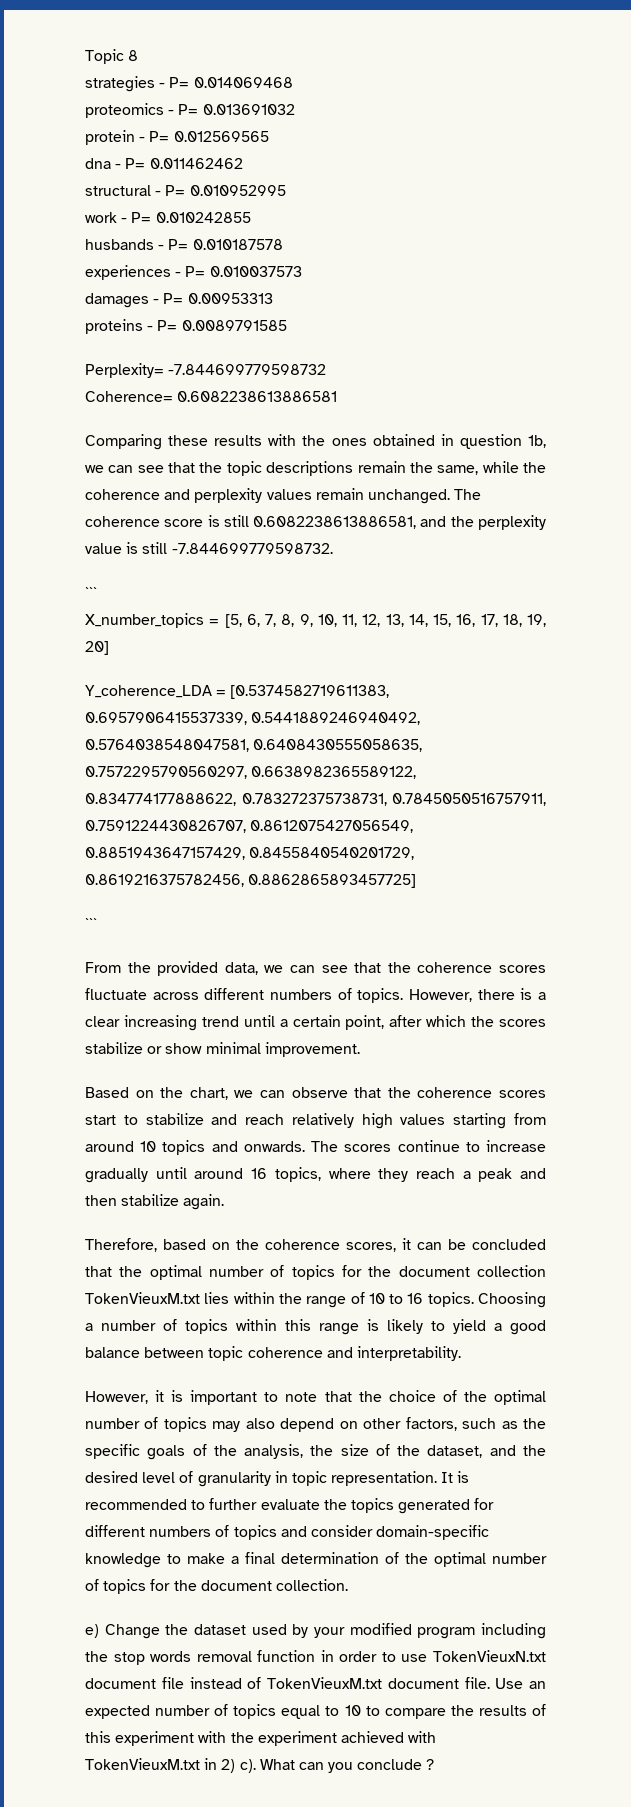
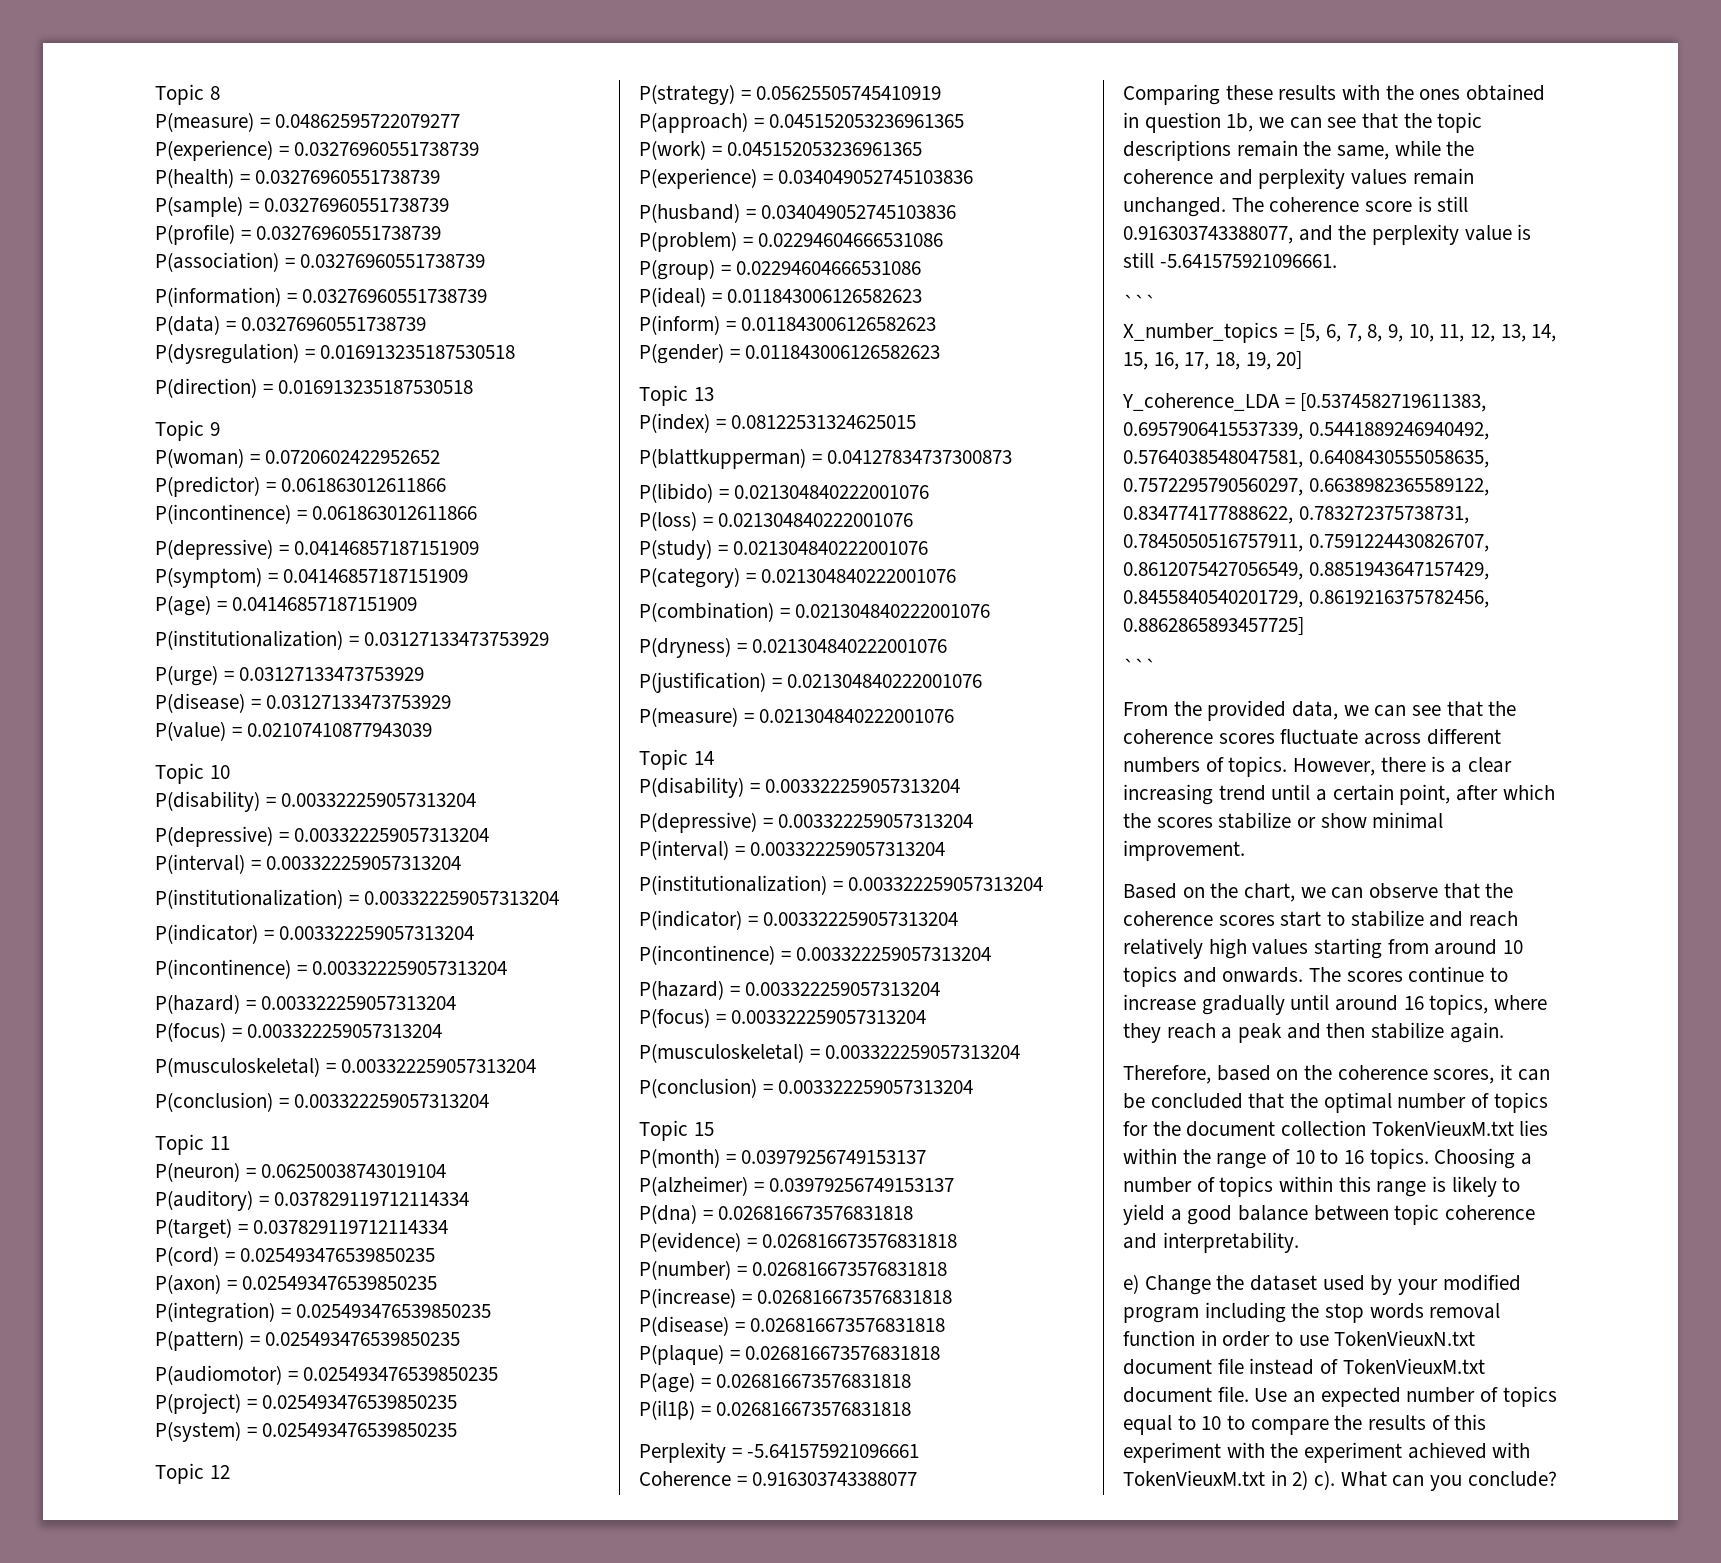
[85,76,293,92] [85,103,295,118] [85,130,269,145] [85,158,243,169] [85,185,286,196] [85,212,251,223] [85,239,283,250] [85,265,302,280] [85,293,273,308] [85,319,287,334] [85,363,327,378] [85,391,338,402] strategies - P= 0.014069468 // proteomics - P= 0.013691032 // protein - P= 0.012569565 // dna - P= 0.011462462 // structural - P= 0.010952995 // work - P= 0.010242855 // husbands - P= 0.010187578 // experiences - P= 0.010037573 // damages - P= 0.00953313 // proteins - P= 0.0089791585 // Perplexity= -7.844699779598732 // Coherence= 0.6082238613886581 -> [155,112,461,132] [155,140,480,161] [155,168,441,188] [155,196,450,217] [155,224,442,245] [155,252,486,272] [155,287,488,307] [155,315,427,335] [155,343,516,364] [155,378,474,398] [155,420,220,441] [155,448,441,468] [155,476,447,497] [155,504,478,524] [155,539,480,560] [155,567,469,588] [155,595,418,616] [155,630,550,650] [155,665,425,686] [155,693,452,713] [155,721,433,741] [155,763,230,784] [155,791,477,812] [155,826,490,847] [155,854,462,874] [155,889,560,909] [155,924,475,944] [155,959,508,979] [155,994,457,1014] [155,1022,443,1042] [155,1057,537,1077] [155,1092,490,1112] [155,1134,230,1155] [155,1162,447,1182] [155,1190,470,1211] [155,1218,449,1239] [155,1246,436,1266] [155,1274,438,1294] [155,1302,492,1323] [155,1330,461,1351] [155,1365,499,1385] [155,1393,458,1414] [155,1421,458,1442] [155,1463,230,1484] [639,84,942,105] [639,112,965,133] [639,140,923,160] [639,168,974,189] [639,203,957,223] [639,231,944,252] [639,259,922,280] [639,287,923,307] [639,315,937,335] [639,343,941,364] [639,385,714,406] [639,413,917,433] [639,448,1013,469] [639,483,930,503] [639,511,914,531] [639,539,929,560] [639,567,957,588] [639,602,991,622] [639,637,948,658] [639,672,983,693] [639,707,955,727] [639,749,714,770] [639,777,961,798] [639,812,974,833] [639,840,946,860] [639,875,1044,895] [639,910,959,930] [639,945,992,965] [639,980,941,1000] [639,1008,927,1028] [639,1043,1021,1063] [639,1078,974,1098] [639,1120,714,1141] [639,1148,927,1168] [639,1176,955,1196] [639,1204,914,1224] [639,1232,958,1252] [639,1260,948,1280] [639,1288,953,1308] [639,1316,946,1336] [639,1344,941,1365] [639,1372,912,1393] [639,1400,912,1420] [639,1442,920,1463] [639,1471,918,1486] P(measure) = 0.04862595722079277 // P(experience) = 0.03276960551738739 // P(health) = 0.03276960551738739 // P(sample) = 0.03276960551738739 // P(profile) = 0.03276960551738739 // P(association) = 0.03276960551738739 // P(information) = 0.03276960551738739 // P(data) = 0.03276960551738739 // P(dysregulation) = 0.016913235187530518 // P(direction) = 0.016913235187530518 // Topic 9 // P(woman) = 0.0720602422952652 // P(predictor) = 0.061863012611866 // P(incontinence) = 0.061863012611866 // P(depressive) = 0.04146857187151909 // P(symptom) = 0.04146857187151909 // P(age) = 0.04146857187151909 // P(institutionalization) = 0.03127133473753929 // P(urge) = 0.03127133473753929 // P(disease) = 0.03127133473753929 // P(value) = 0.02107410877943039 // Topic 10 // P(disability) = 0.003322259057313204 // P(depressive) = 0.003322259057313204 // P(interval) = 0.003322259057313204 // P(institutionalization) = 0.003322259057313204 // P(indicator) = 0.003322259057313204 // P(incontinence) = 0.003322259057313204 // P(hazard) = 0.003322259057313204 // P(focus) = 0.003322259057313204 // P(musculoskeletal) = 0.003322259057313204 // P(conclusion) = 0.003322259057313204 // Topic 11 // P(neuron) = 0.06250038743019104 // P(auditory) = 0.037829119712114334 // P(target) = 0.037829119712114334 // P(cord) = 0.025493476539850235 // P(axon) = 0.025493476539850235 // P(integration) = 0.025493476539850235 // P(pattern) = 0.025493476539850235 // P(audiomotor) = 0.025493476539850235 // P(project) = 0.025493476539850235 // P(system) = 0.025493476539850235 // Topic 12 // P(strategy) = 0.05625505745410919 // P(approach) = 0.045152053236961365 // P(work) = 0.045152053236961365 // P(experience) = 0.034049052745103836 // P(husband) = 0.034049052745103836 // P(problem) = 0.02294604666531086 // P(group) = 0.02294604666531086 // P(ideal) = 0.011843006126582623 // P(inform) = 0.011843006126582623 // P(gender) = 0.011843006126582623 // Topic 13 // P(index) = 0.08122531324625015 // P(blattkupperman) = 0.04127834737300873 // P(libido) = 0.021304840222001076 // P(loss) = 0.021304840222001076 // P(study) = 0.021304840222001076 // P(category) = 0.021304840222001076 // P(combination) = 0.021304840222001076 // P(dryness) = 0.021304840222001076 // P(justification) = 0.021304840222001076 // P(measure) = 0.021304840222001076 // Topic 14 // P(disability) = 0.003322259057313204 // P(depressive) = 0.003322259057313204 // P(interval) = 0.003322259057313204 // P(institutionalization) = 0.003322259057313204 // P(indicator) = 0.003322259057313204 // P(incontinence) = 0.003322259057313204 // P(hazard) = 0.003322259057313204 // P(focus) = 0.003322259057313204 // P(musculoskeletal) = 0.003322259057313204 // P(conclusion) = 0.003322259057313204 // Topic 15 // P(month) = 0.03979256749153137 // P(alzheimer) = 0.03979256749153137 // P(dna) = 0.026816673576831818 // P(evidence) = 0.026816673576831818 // P(number) = 0.026816673576831818 // P(increase) = 0.026816673576831818 // P(disease) = 0.026816673576831818 // P(plaque) = 0.026816673576831818 // P(age) = 0.026816673576831818 // P(il1β) = 0.026816673576831818 // Perplexity = -5.641575921096661 // Coherence = 0.916303743388077
[253,516,417,529] 0.6082238613886581, -> [1123,226,1293,244] 0.916303743388077,
[171,543,333,554] -7.844699779598732. -> [1159,254,1337,268] -5.641575921096661.
[85,1390,546,1405] [85,1417,546,1432] [85,1444,546,1460] [85,1471,470,1487] [85,1498,495,1514] [85,1525,490,1540] [85,1552,547,1568] [85,1579,348,1594] // However, it is important to note that the choice of the optimal number of topics may also depend on other factors, such as the specific goals of the analysis, the size of the dataset, and the desired level of granularity in topic representation. It is recommended to further evaluate the topics generated for different numbers of topics and consider domain-specific knowledge to make a final determination of the optimal number of topics for the document collection. -> (1299, 1242) none
[357,1759,435,1770] conclude ? -> [1467,1471,1557,1487] conclude?

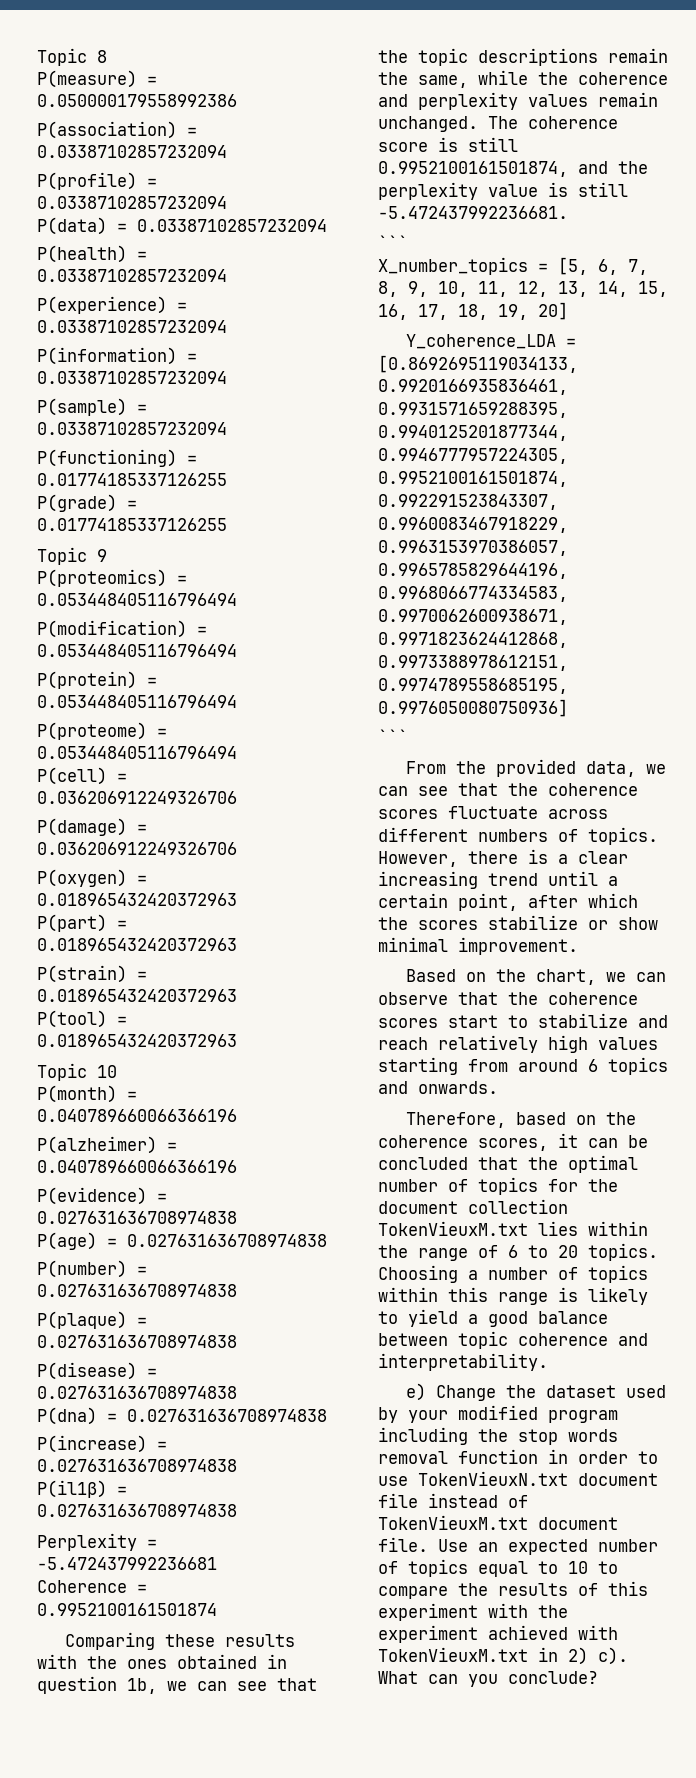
[275,114,461,128] [155,140,480,161] [155,168,441,188] [155,196,450,217] [155,224,442,245] [155,252,486,272] [155,287,488,307] [155,315,427,335] [155,343,516,364] [155,378,474,398] [155,420,220,441] [155,448,441,468] [155,476,447,497] [155,504,478,524] [155,539,480,560] [155,567,469,588] [155,595,418,616] [155,630,550,650] [155,665,425,686] [155,693,452,713] [155,721,433,741] [155,763,230,784] [155,791,477,812] [155,826,490,847] [155,854,462,874] [155,889,560,909] [155,924,475,944] [155,959,508,979] [155,994,457,1014] [155,1022,443,1042] [155,1057,537,1077] [155,1092,490,1112] [155,1134,230,1155] [155,1162,447,1182] [155,1190,470,1211] [155,1218,449,1239] [155,1246,436,1266] [155,1274,438,1294] [155,1302,492,1323] [155,1330,461,1351] [155,1365,499,1385] [155,1393,458,1414] [155,1421,458,1442] [155,1463,230,1484] [639,84,942,105] [639,112,965,133] [639,140,923,160] [639,168,974,189] [639,203,957,223] [639,231,944,252] [639,259,922,280] [639,287,923,307] [639,315,937,335] [639,343,941,364] [639,385,714,406] [639,413,917,433] [639,448,1013,469] [639,483,930,503] [639,511,914,531] [639,539,929,560] [639,567,957,588] [639,602,991,622] [639,637,948,658] [639,672,983,693] [639,707,955,727] [639,749,714,770] [639,777,961,798] [639,812,974,833] [639,840,946,860] [639,875,1044,895] [639,910,959,930] [639,945,992,965] [639,980,941,1000] [639,1008,927,1028] [639,1043,1021,1063] [639,1078,974,1098] [639,1120,714,1141] 0.04862595722079277 // P(experience) = 0.03276960551738739 // P(health) = 0.03276960551738739 // P(sample) = 0.03276960551738739 // P(profile) = 0.03276960551738739 // P(association) = 0.03276960551738739 // P(information) = 0.03276960551738739 // P(data) = 0.03276960551738739 // P(dysregulation) = 0.016913235187530518 // P(direction) = 0.016913235187530518 // Topic 9 // P(woman) = 0.0720602422952652 // P(predictor) = 0.061863012611866 // P(incontinence) = 0.061863012611866 // P(depressive) = 0.04146857187151909 // P(symptom) = 0.04146857187151909 // P(age) = 0.04146857187151909 // P(institutionalization) = 0.03127133473753929 // P(urge) = 0.03127133473753929 // P(disease) = 0.03127133473753929 // P(value) = 0.02107410877943039 // Topic 10 // P(disability) = 0.003322259057313204 // P(depressive) = 0.003322259057313204 // P(interval) = 0.003322259057313204 // P(institutionalization) = 0.003322259057313204 // P(indicator) = 0.003322259057313204 // P(incontinence) = 0.003322259057313204 // P(hazard) = 0.003322259057313204 // P(focus) = 0.003322259057313204 // P(musculoskeletal) = 0.003322259057313204 // P(conclusion) = 0.003322259057313204 // Topic 11 // P(neuron) = 0.06250038743019104 // P(auditory) = 0.037829119712114334 // P(target) = 0.037829119712114334 // P(cord) = 0.025493476539850235 // P(axon) = 0.025493476539850235 // P(integration) = 0.025493476539850235 // P(pattern) = 0.025493476539850235 // P(audiomotor) = 0.025493476539850235 // P(project) = 0.025493476539850235 // P(system) = 0.025493476539850235 // Topic 12 // P(strategy) = 0.05625505745410919 // P(approach) = 0.045152053236961365 // P(work) = 0.045152053236961365 // P(experience) = 0.034049052745103836 // P(husband) = 0.034049052745103836 // P(problem) = 0.02294604666531086 // P(group) = 0.02294604666531086 // P(ideal) = 0.011843006126582623 // P(inform) = 0.011843006126582623 // P(gender) = 0.011843006126582623 // Topic 13 // P(index) = 0.08122531324625015 // P(blattkupperman) = 0.04127834737300873 // P(libido) = 0.021304840222001076 // P(loss) = 0.021304840222001076 // P(study) = 0.021304840222001076 // P(category) = 0.021304840222001076 // P(combination) = 0.021304840222001076 // P(dryness) = 0.021304840222001076 // P(justification) = 0.021304840222001076 // P(measure) = 0.021304840222001076 // Topic 14 // P(disability) = 0.003322259057313204 // P(depressive) = 0.003322259057313204 // P(interval) = 0.003322259057313204 // P(institutionalization) = 0.003322259057313204 // P(indicator) = 0.003322259057313204 // P(incontinence) = 0.003322259057313204 // P(hazard) = 0.003322259057313204 // P(focus) = 0.003322259057313204 // P(musculoskeletal) = 0.003322259057313204 // P(conclusion) = 0.003322259057313204 // Topic 15 -> [37,94,237,107] [37,121,197,139] [37,145,227,158] [37,172,157,190] [37,196,227,209] [37,217,327,235] [37,245,147,263] [37,269,227,282] [37,296,187,314] [37,320,227,333] [37,347,197,365] [37,371,227,384] [37,398,147,416] [37,422,227,435] [37,449,197,467] [37,473,227,486] [37,494,137,512] [37,518,227,531] [37,547,107,565] [37,569,187,587] [37,593,237,606] [37,620,207,638] [37,644,237,657] [37,671,157,689] [37,695,237,708] [37,722,167,740] [37,746,237,759] [37,767,127,785] [37,791,237,804] [37,818,147,836] [37,842,237,855] [37,869,147,887] [37,893,237,906] [37,914,127,932] [37,938,237,951] [37,965,147,983] [37,989,237,1002] [37,1010,127,1028] [37,1034,237,1047] [37,1063,117,1081] 0.050000179558992386 // P(association) = 0.03387102857232094 // P(profile) = 0.03387102857232094 // P(data) = 0.03387102857232094 // P(health) = 0.03387102857232094 // P(experience) = 0.03387102857232094 // P(information) = 0.03387102857232094 // P(sample) = 0.03387102857232094 // P(functioning) = 0.01774185337126255 // P(grade) = 0.01774185337126255 // Topic 9 // P(proteomics) = 0.053448405116796494 // P(modification) = 0.053448405116796494 // P(protein) = 0.053448405116796494 // P(proteome) = 0.053448405116796494 // P(cell) = 0.036206912249326706 // P(damage) = 0.036206912249326706 // P(oxygen) = 0.018965432420372963 // P(part) = 0.018965432420372963 // P(strain) = 0.018965432420372963 // P(tool) = 0.018965432420372963 // Topic 10
[741,1150,927,1164] 0.03979256749153137 -> [37,1109,237,1122] 0.040789660066366196
[769,1178,955,1192] [639,1204,914,1224] [639,1232,958,1252] [639,1260,948,1280] [639,1288,953,1308] [639,1316,946,1336] [639,1344,941,1365] [639,1372,912,1393] 0.03979256749153137 // P(dna) = 0.026816673576831818 // P(evidence) = 0.026816673576831818 // P(number) = 0.026816673576831818 // P(increase) = 0.026816673576831818 // P(disease) = 0.026816673576831818 // P(plaque) = 0.026816673576831818 // P(age) = 0.026816673576831818 -> [37,1160,237,1173] [37,1187,167,1205] [37,1211,237,1224] [37,1232,327,1250] [37,1260,147,1278] [37,1284,237,1297] [37,1311,147,1329] [37,1335,237,1348] [37,1362,157,1380] [37,1386,237,1399] [37,1407,327,1425] [37,1435,167,1453] [37,1459,237,1472] 0.040789660066366196 // P(evidence) = 0.027631636708974838 // P(age) = 0.027631636708974838 // P(number) = 0.027631636708974838 // P(plaque) = 0.027631636708974838 // P(disease) = 0.027631636708974838 // P(dna) = 0.027631636708974838 // P(increase) = 0.027631636708974838
[716,1402,912,1416] 0.026816673576831818 -> [37,1504,237,1517] 0.027631636708974838
[747,1444,920,1458] -5.641575921096661 -> [37,1557,217,1570] -5.472437992236681
[752,1472,918,1486] 0.916303743388077 -> [37,1603,217,1616] 0.9952100161501874
[1123,226,1293,244] 0.916303743388077, -> [378,161,568,177] 0.9952100161501874,
[1159,254,1337,268] -5.641575921096661. -> [378,206,568,219] -5.472437992236681.
[1300,393,1487,412] [1123,422,1489,440] [1123,450,1489,468] [1123,478,1489,496] [1123,506,1469,524] [1123,534,1489,552] [1123,562,1489,580] [1123,590,1489,608] [1123,617,1304,635] [0.5374582719611383, 0.6957906415537339, 0.5441889246940492, 0.5764038548047581, 0.6408430555058635, 0.7572295790560297, 0.6638982365589122, 0.834774177888622, 0.783272375738731, 0.7845050516757911, 0.7591224430826707, 0.8612075427056549, 0.8851943647157429, 0.8455840540201729, 0.8619216375782456, 0.8862865893457725] -> [378,355,578,373] [378,379,568,395] [378,402,568,418] [378,425,568,441] [378,448,568,464] [378,471,568,487] [378,494,558,510] [378,517,568,533] [378,540,568,556] [378,563,568,579] [378,586,568,602] [378,609,568,625] [378,632,568,648] [378,655,568,671] [378,678,568,694] [378,699,568,717] [0.8692695119034133, 0.9920166935836461, 0.9931571659288395, 0.9940125201877344, 0.9946777957224305, 0.9952100161501874, 0.992291523843307, 0.9960083467918229, 0.9963153970386057, 0.9965785829644196, 0.9968066774334583, 0.9970062600938671, 0.9971823624412868, 0.9973388978612151, 0.9974789558685195, 0.9976050080750936]
[1503,940,1524,954] 10 -> [588,1059,598,1072] 6
[1309,966,1509,982] [1123,994,1548,1015] [1123,1022,1504,1043] The scores continue to increase gradually until around 16 topics, where they reach a peak and then stabilize again. -> (498, 1087) none
[1294,1149,1365,1164] 10 to 16 -> [508,1245,578,1258] 6 to 20

